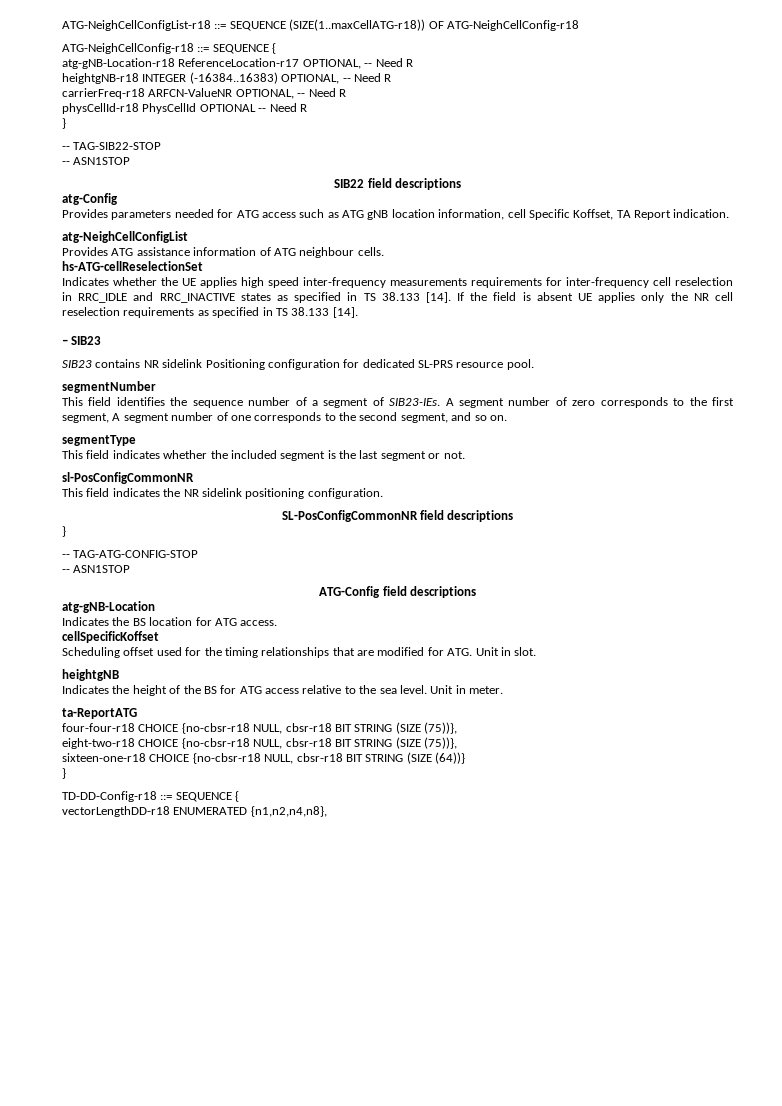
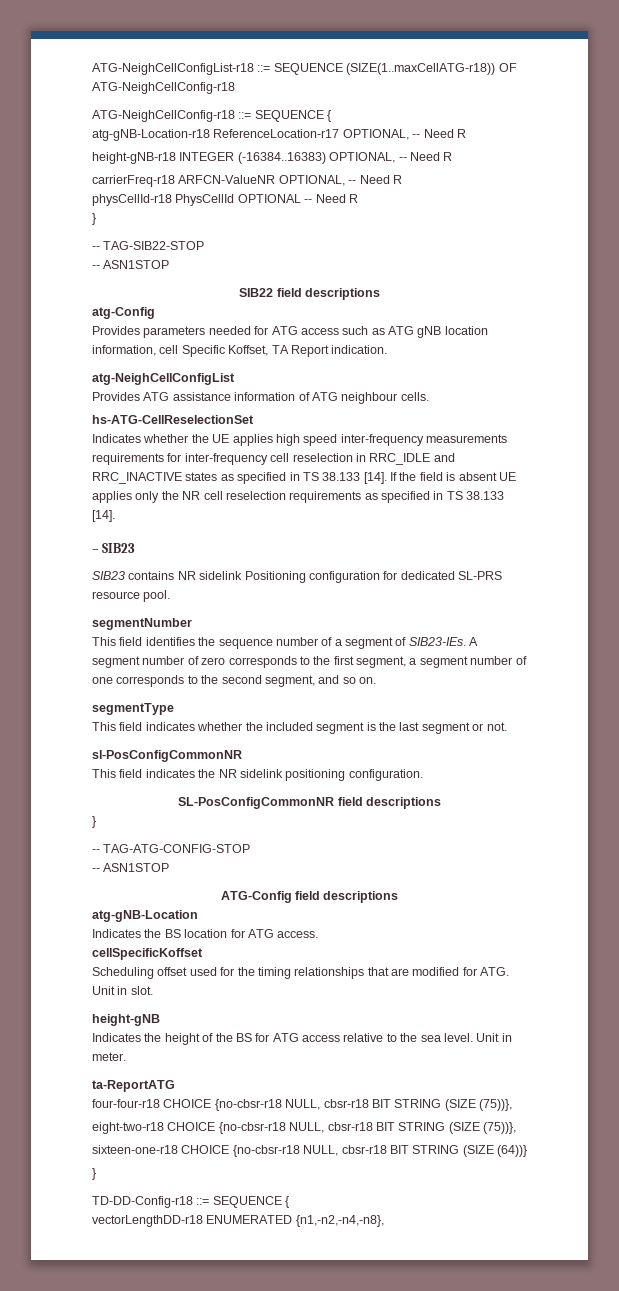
[62,73,139,84] heightgNB-r18 -> [92,152,176,164] height-gNB-r18
[62,261,203,271] hs-ATG-cellReselectionSet -> [92,415,254,424] hs-ATG-CellReselectionSet
[112,413,121,421] A -> [409,658,417,665] a
[62,669,119,681] heightgNB -> [92,1014,160,1026] height-gNB
[250,806,327,817] {n1,n2,n4,n8}, -> [295,1215,384,1227] {n1,-n2,-n4,-n8},

